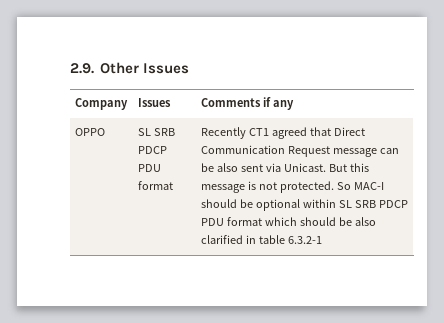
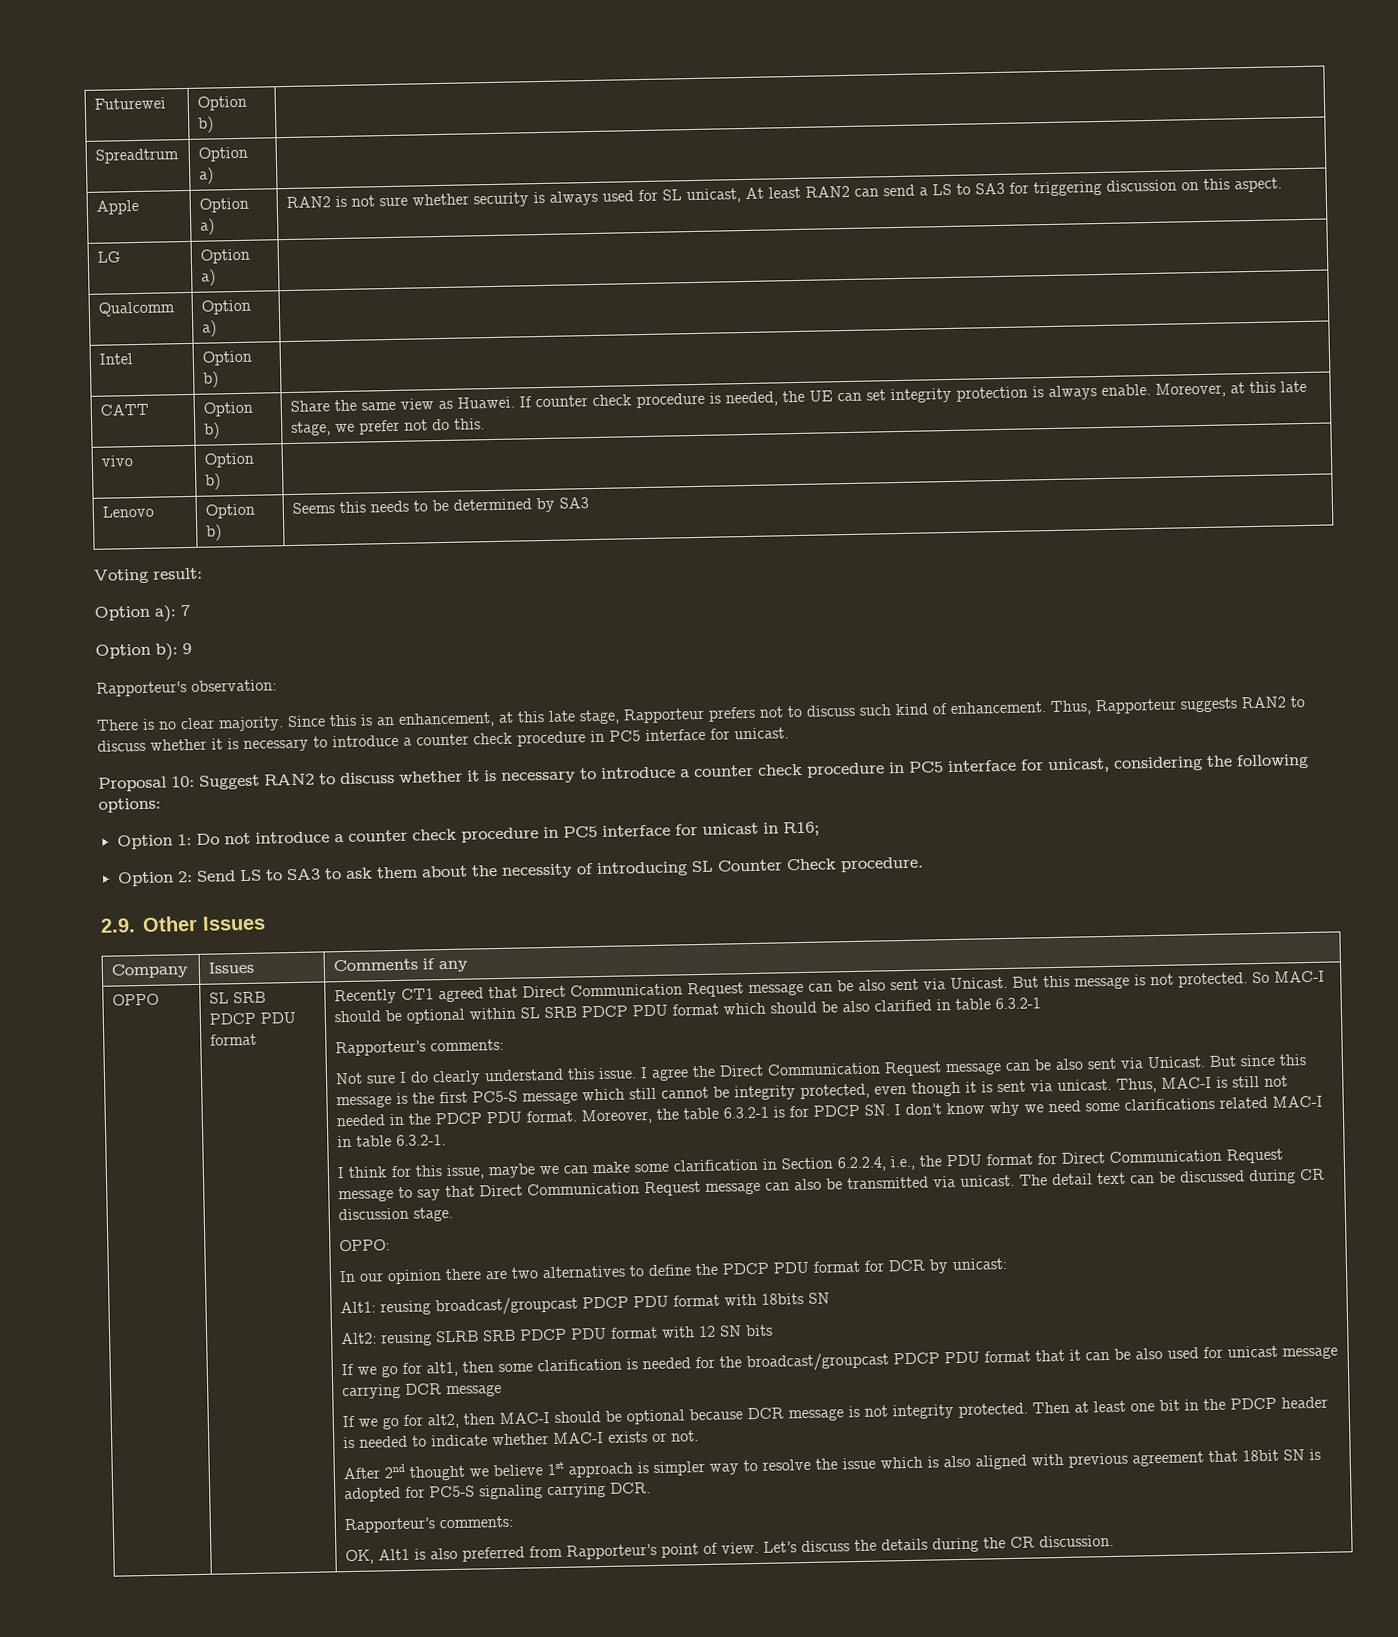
(70, 68) none -> [94,97,167,110] [197,95,248,111] [198,116,215,133] [95,148,180,164] [198,146,249,162] [199,167,215,184] [96,199,140,215] [199,197,250,213] [200,218,216,235] [286,177,1283,209] [97,251,122,263] [200,248,251,264] [201,269,217,286] [98,301,176,317] [201,299,252,315] [202,320,218,337] [99,353,134,365] [202,350,253,366] [203,371,220,388] [100,403,150,416] [203,401,254,417] [204,422,221,439] [290,380,1308,412] [291,418,486,436] [101,455,134,467] [204,452,255,468] [205,473,222,490] [102,505,155,518] [205,503,256,519] [206,524,223,541] [292,497,590,514] [93,567,203,584] [94,605,190,623] [95,642,192,661] [96,679,277,697] [96,696,1305,732] [97,727,789,752] [98,753,1309,792] [98,797,161,813] [116,821,820,850] [116,856,924,887] Futurewei | Option b) | // Spreadtrum | Option a) | // Apple | Option a) | RAN2 is not sure whether security is always used for SL unicast, At least RAN2 can send a LS to SA3 for triggering discussion on this aspect. // LG | Option a) | // Qualcomm | Option a) | // Intel | Option b) | // CATT | Option b) | Share the same view as Huawei. If counter check procedure is needed, the UE can set integrity protection is always enable. Moreover, at this late stage, we prefer not do this. // vivo | Option b) | // Lenovo | Option b) | Seems this needs to be determined by SA3 // Voting result: // Option a): 7 // Option b): 9 // Rapporteur's observation: // There is no clear majority. Since this is an enhancement, at this late stage, Rapporteur prefers not to discuss such kind of enhancement. Thus, Rapporteur suggests RAN2 to discuss whether it is necessary to introduce a counter check procedure in PC5 interface for unicast. // Proposal 10: Suggest RAN2 to discuss whether it is necessary to introduce a counter check procedure in PC5 interface for unicast, considering the following options: // Option 1: Do not introduce a counter check procedure in PC5 interface for unicast in R16; // Option 2: Send LS to SA3 to ask them about the necessity of introducing SL Counter Check procedure. //
(322, 240) none -> [335,1038,505,1057] [335,1054,1307,1086] [336,1075,1289,1109] [336,1095,1324,1127] [337,1134,447,1148] [337,1148,1284,1180] [338,1168,1326,1203] [338,1206,454,1222] [339,1239,391,1252] [339,1257,1008,1285] [340,1292,831,1317] [341,1324,774,1347] [341,1345,1339,1378] [342,1383,503,1400] [342,1396,1329,1430] [343,1430,700,1449] [343,1448,1322,1481] [344,1482,652,1503] [344,1515,514,1534] [345,1534,1115,1565] // Rapporteur’s comments: // Not sure I do clearly understand this issue. I agree the Direct Communication Request message can be also sent via Unicast. But since this message is the first PC5-S message which still cannot be integrity protected, even though it is sent via unicast. Thus, MAC-I is still not needed in the PDCP PDU format. Moreover, the table 6.3.2-1 is for PDCP SN. I don’t know why we need some clarifications related MAC-I in table 6.3.2-1. // I think for this issue, maybe we can make some clarification in Section 6.2.2.4, i.e., the PDU format for Direct Communication Request message to say that Direct Communication Request message can also be transmitted via unicast. The detail text can be discussed during CR discussion stage. // OPPO: // In our opinion there are two alternatives to define the PDCP PDU format for DCR by unicast: // Alt1: reusing broadcast/groupcast PDCP PDU format with 18bits SN // Alt2: reusing SLRB SRB PDCP PDU format with 12 SN bits // If we go for alt1, then some clarification is needed for the broadcast/groupcast PDCP PDU format that it can be also used for unicast message carrying DCR message // If we go for alt2, then MAC-I should be optional because DCR message is not integrity protected. Then at least one bit in the PDCP header is needed to indicate whether MAC-I exists or not. // After 2nd thought we believe 1st approach is simpler way to resolve the issue which is also aligned with previous agreement that 18bit SN is adopted for PC5-S signaling carrying DCR. // Rapporteur’s comments: // OK, Alt1 is also preferred from Rapporteur’s point of view. Let’s discuss the details during the CR discussion.

